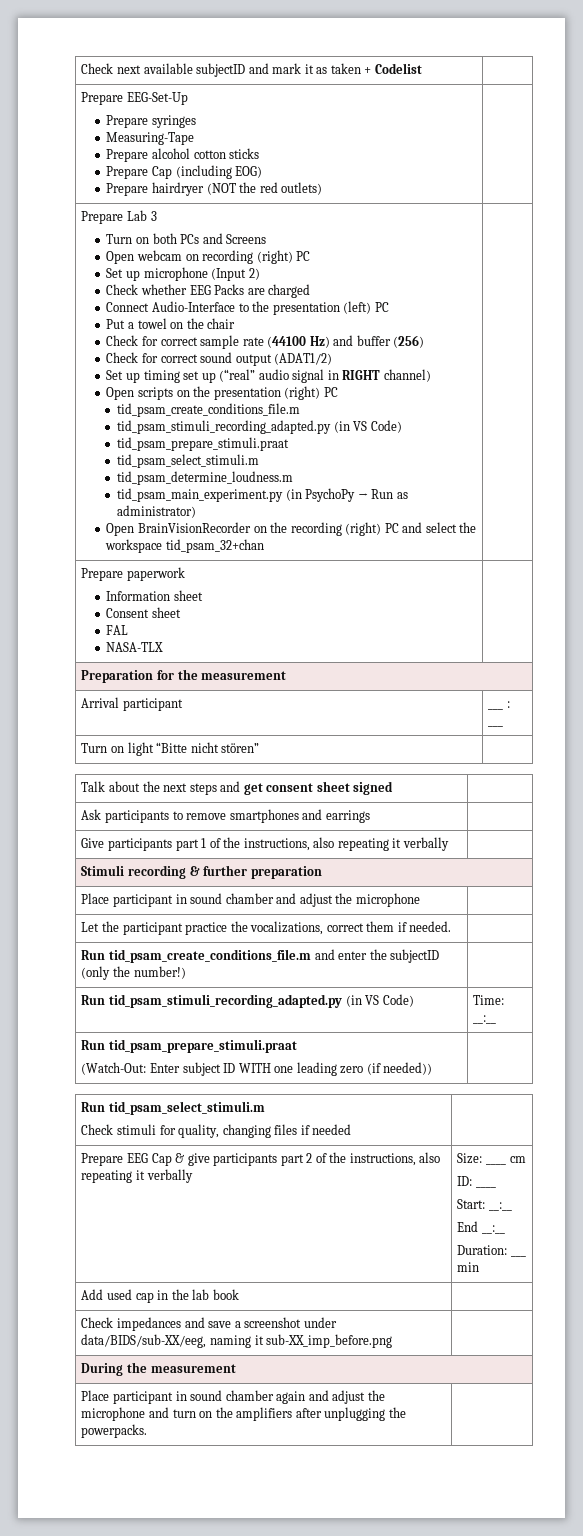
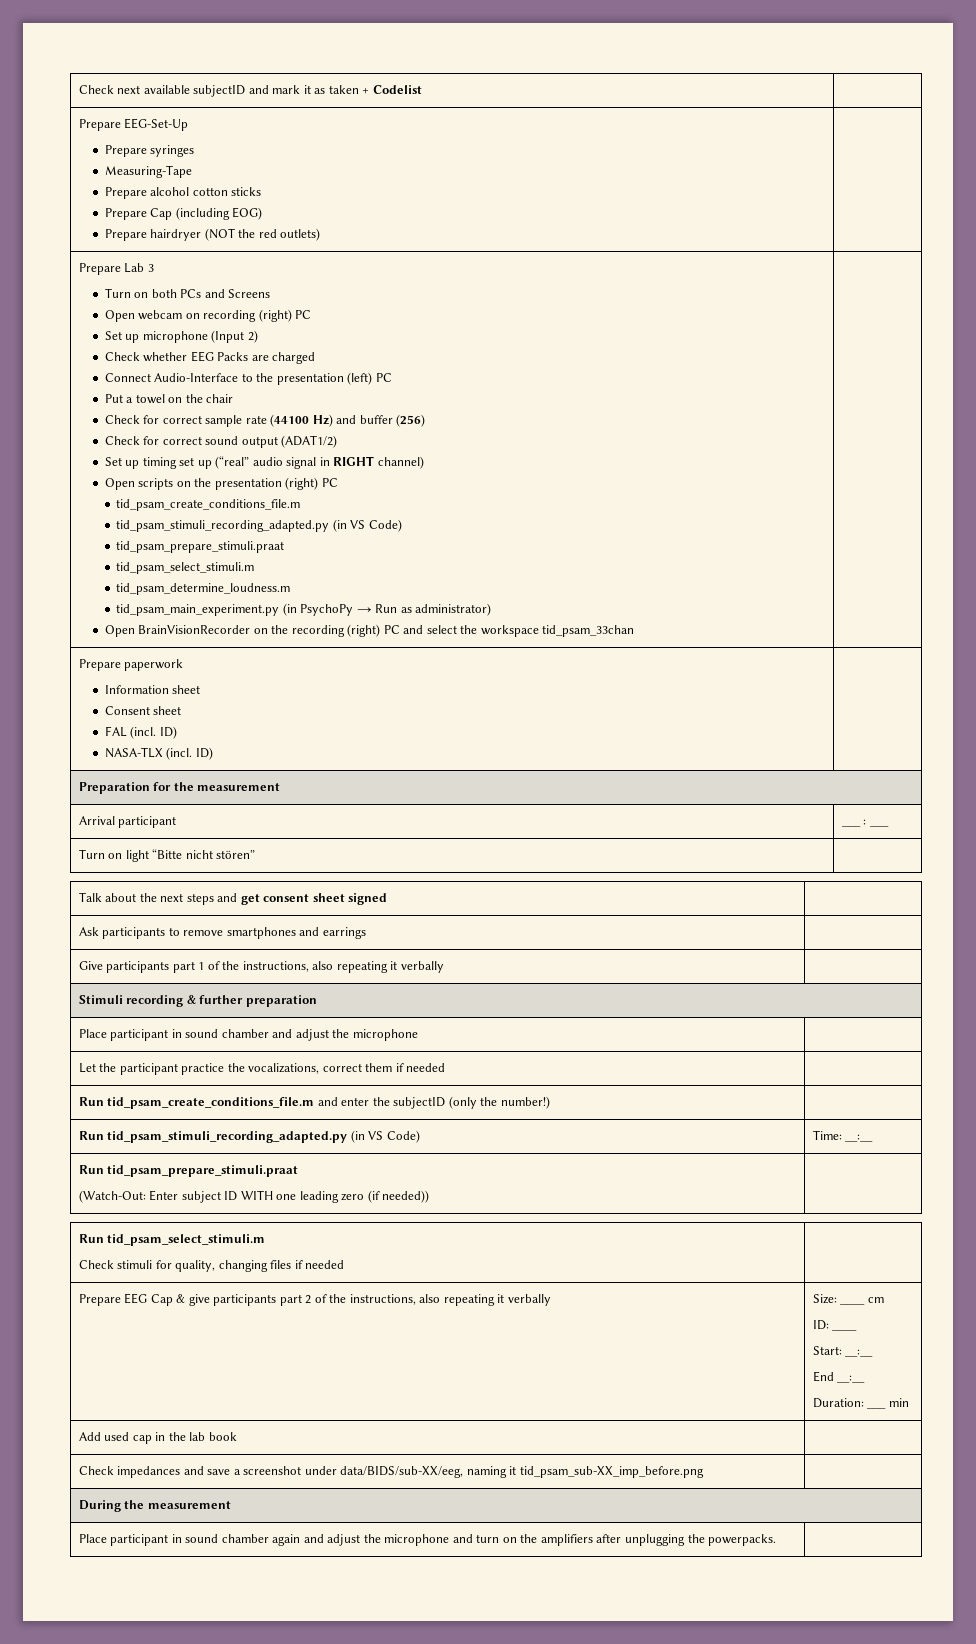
[165,539,264,553] tid_psam_32+chan -> [542,625,635,637] tid_psam_33chan
(129, 630) none -> [130,726,177,739] (incl. ID)
(164, 647) none -> [166,747,213,760] (incl. ID)
[409,921,452,932] needed. -> [406,1063,446,1072] needed
[266,1334,393,1348] sub-XX_imp_before.png -> [519,1466,704,1478] tid_psam_sub-XX_imp_before.png

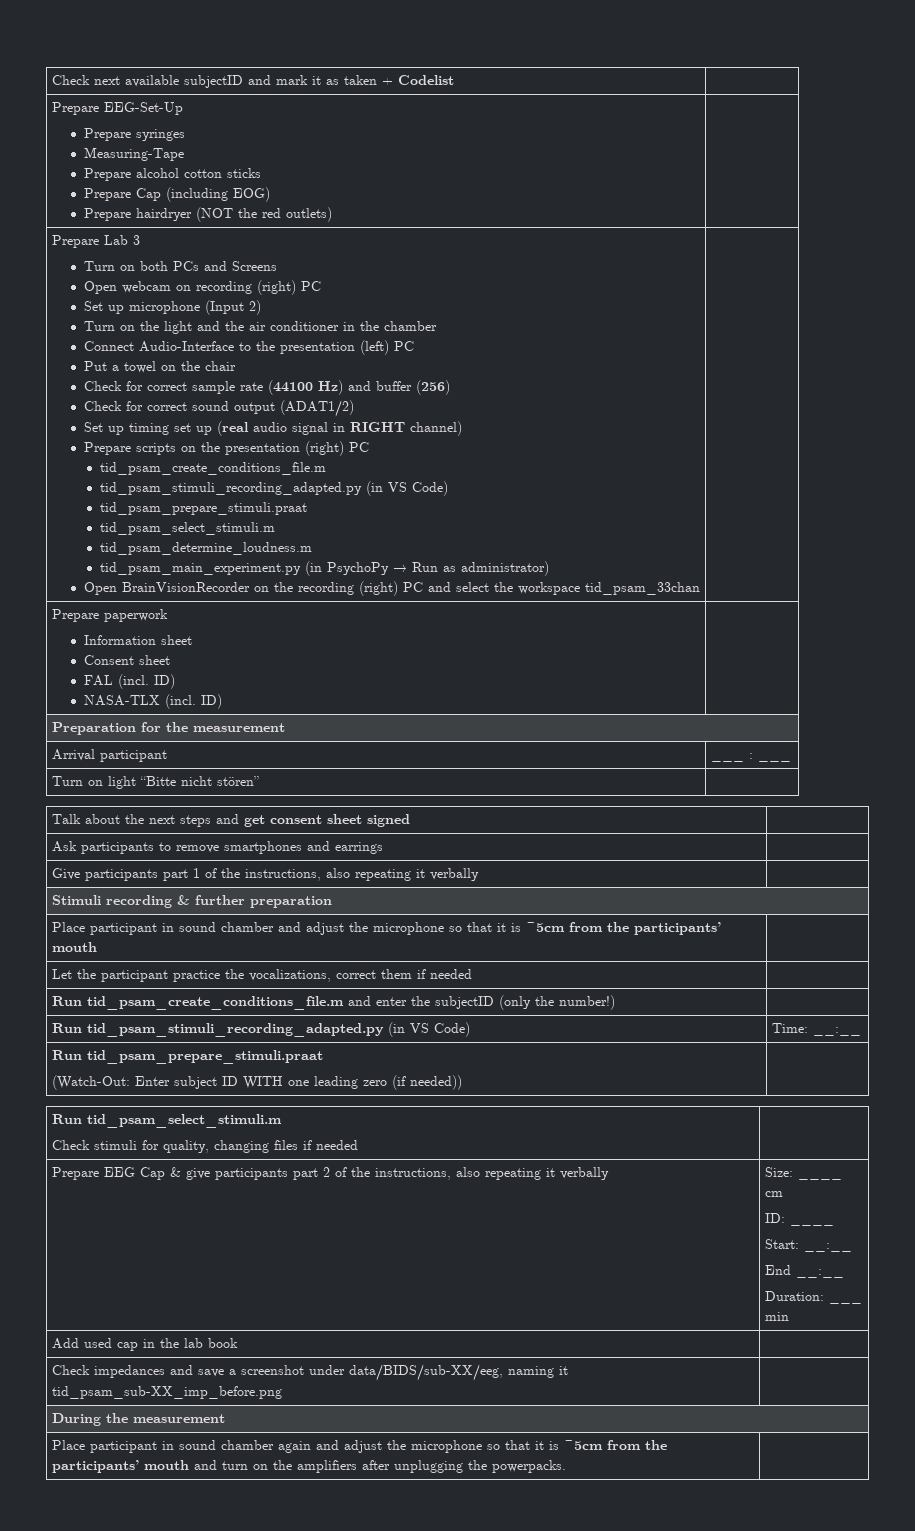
[104,351,316,364] Check whether EEG Packs are charged -> [83,321,437,334] Turn on the light and the air conditioner in the chamber
[215,456,250,469] (“real” -> [216,421,249,436] (real
[104,478,135,490] Open -> [83,442,131,455] Prepare
(418, 1035) none -> [449,922,722,935] [52,942,98,952] so that it is ~5cm from the participants’ mouth
(450, 1540) none -> [487,1440,668,1450] [52,1460,190,1473] so that it is ~5cm from the participants’ mouth

